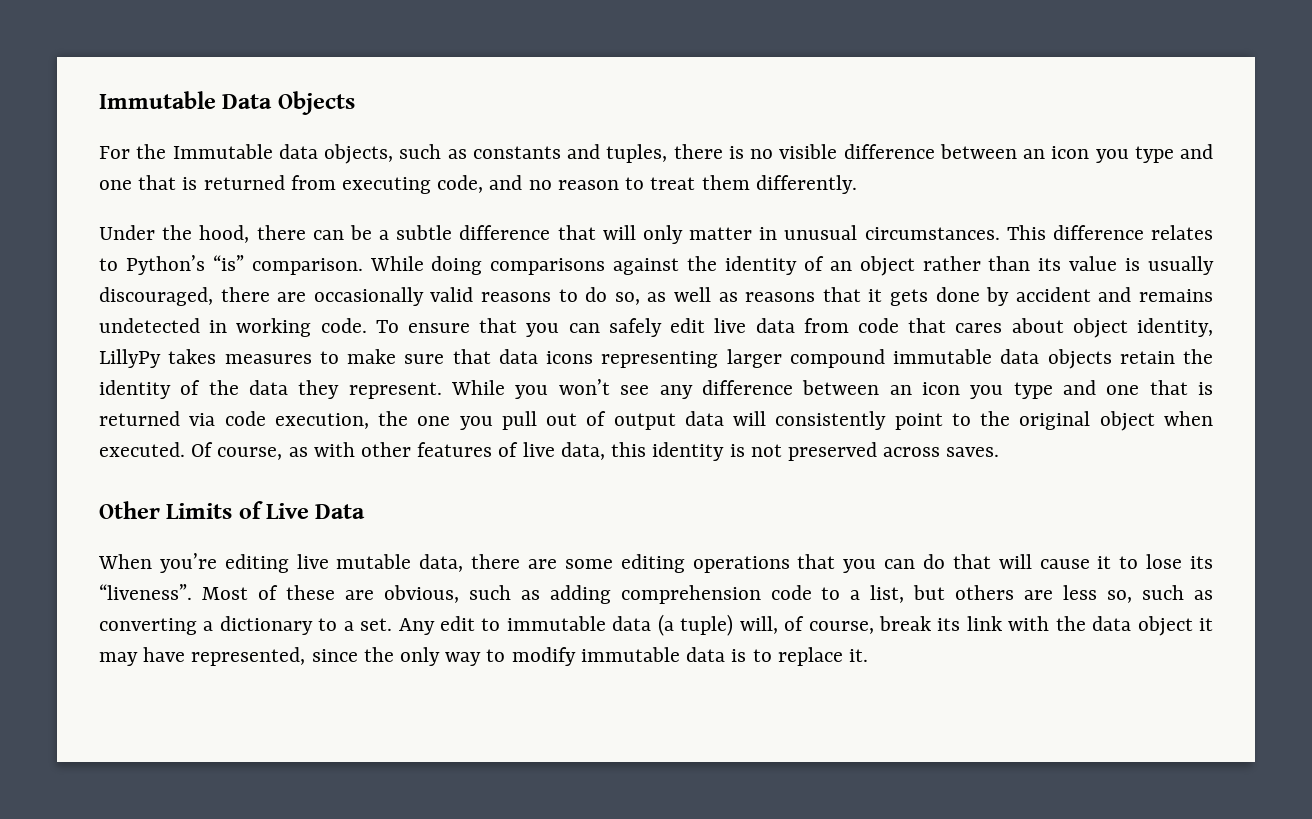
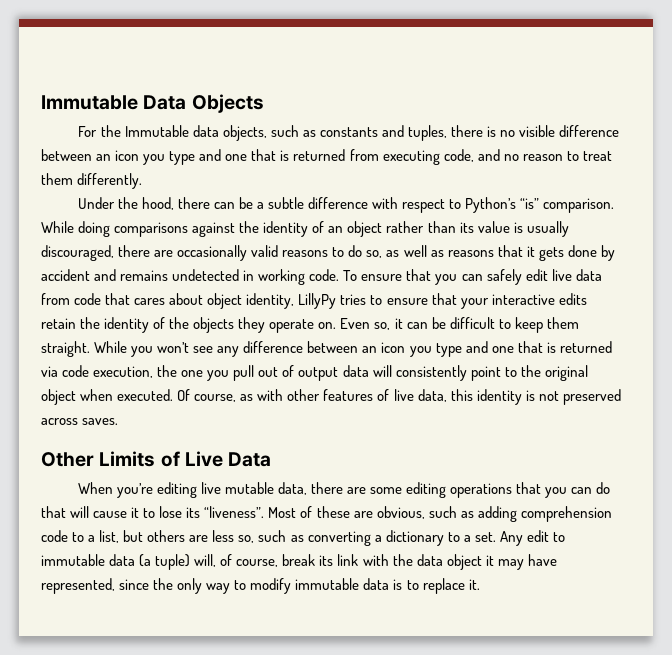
[557,225,1213,244] that will only matter in unusual circumstances. This difference relates -> [371,197,445,213] with respect
[168,349,1112,369] takes measures to make sure that data icons representing larger compound immutable data objects -> [340,293,587,309] tries to ensure that your interactive edits
[249,380,442,399] data they represent. -> [193,317,579,333] [41,341,90,357] objects they operate on. Even so, it can be difficult to keep them straight.

